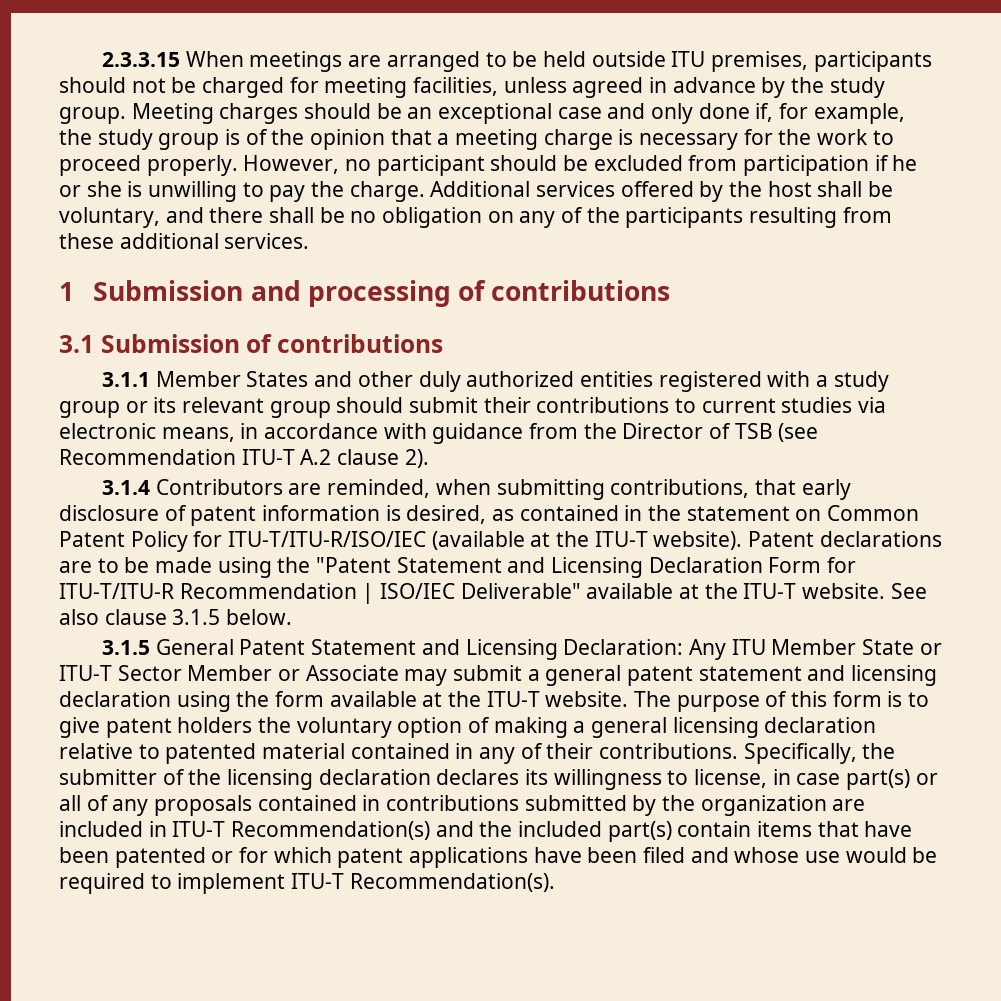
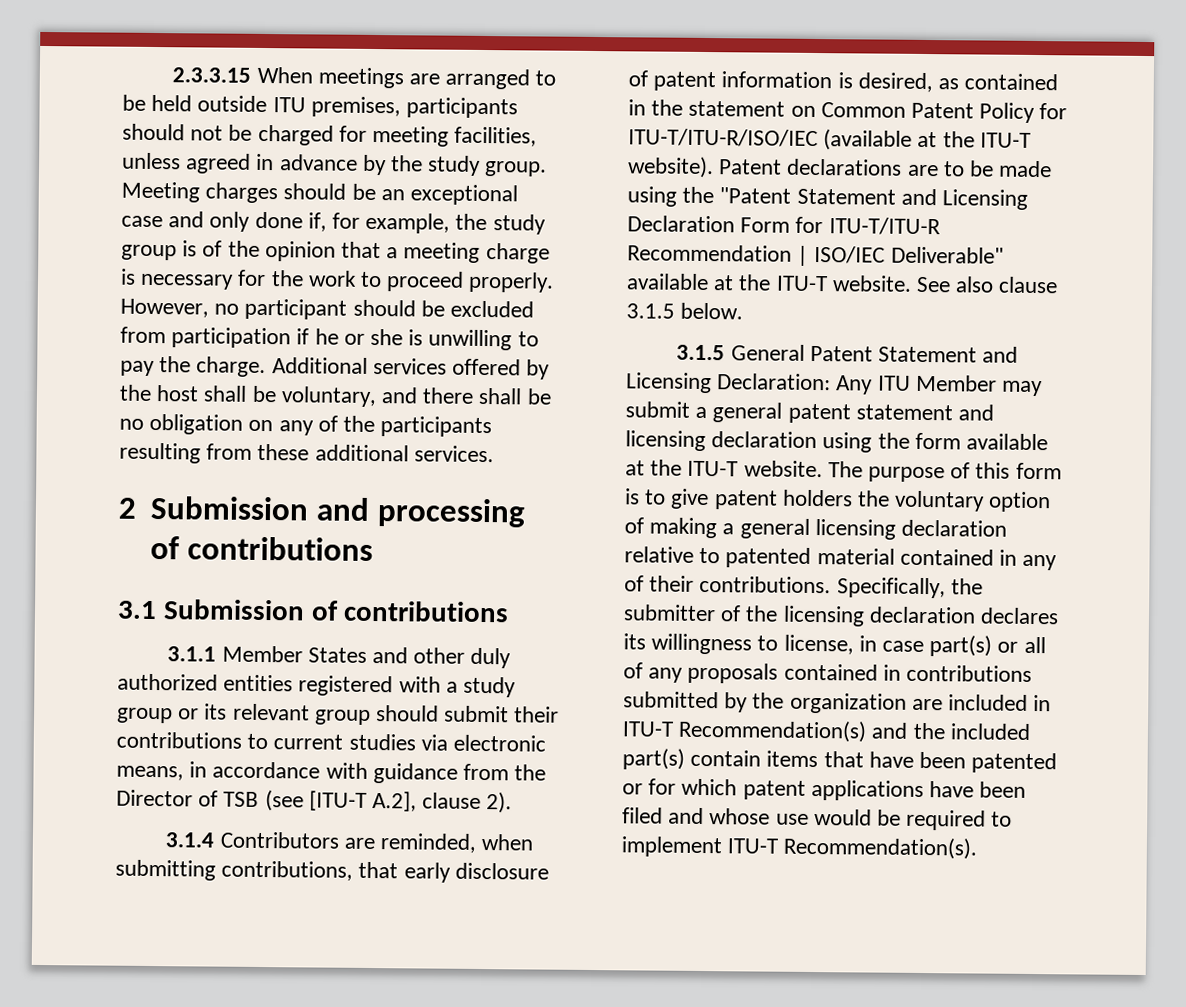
[59,282,74,301] 1 -> [118,497,137,519] 2
[59,449,332,465] Recommendation ITU-T A.2 -> [308,790,418,812] [ITU-T A.2],
[861,639,942,655] [59,665,399,681] State or ITU-T Sector Member or Associate -> (997, 383) none

